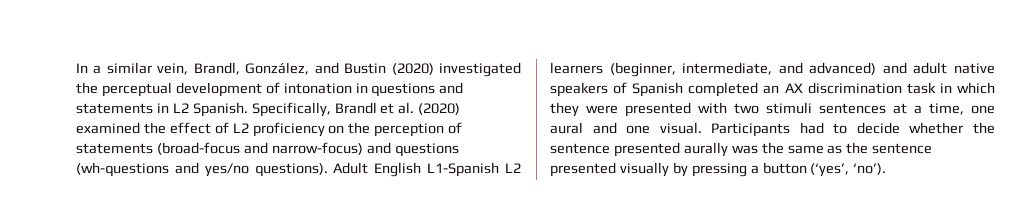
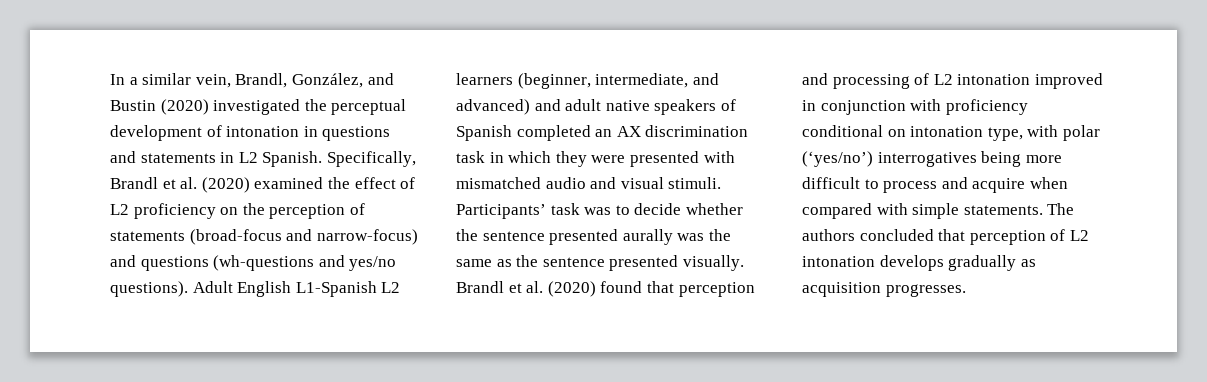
[734,102,995,115] [550,122,824,137] two stimuli sentences at a time, one aural and one visual. Participants had -> [456,177,722,189] [456,203,612,219] mismatched audio and visual stimuli. Participants’ task was
[619,162,887,177] visually by pressing a button (‘yes’, ‘no’). -> [682,255,744,271] [456,281,755,297] [802,73,1103,89] [802,99,1028,115] [802,125,1100,141] [802,151,1062,167] [802,177,1068,193] [802,203,1075,219] [802,229,1089,245] [802,255,1036,271] [802,282,966,297] visually. Brandl et al. (2020) found that perception and processing of L2 intonation improved in conjunction with proficiency conditional on intonation type, with polar (‘yes/no’) interrogatives being more difficult to process and acquire when compared with simple statements. The authors concluded that perception of L2 intonation develops gradually as acquisition progresses.

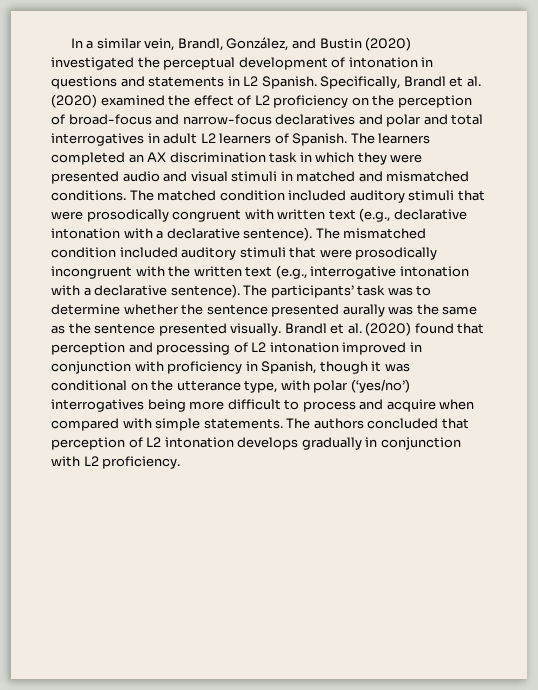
[110,229,418,245] [110,255,397,271] [110,281,401,297] [456,73,719,89] [456,99,736,115] [456,125,512,141] statements (broad-focus and narrow-focus) and questions (wh-questions and yes/no questions). Adult English L1-Spanish L2 learners (beginner, intermediate, and advanced) and adult native speakers of Spanish -> [68,114,484,127] [51,133,431,146] broad-focus and narrow-focus declaratives and polar and total interrogatives in adult L2 learners of Spanish. The learners
[703,151,735,163] [456,177,541,189] with mismatched -> (119, 177) none
[668,177,722,189] [456,204,546,219] stimuli. Participants’ -> [231,171,470,182] [51,190,485,203] [51,208,467,222] [51,227,427,241] [51,247,438,260] [51,265,469,279] [51,284,354,298] stimuli in matched and mismatched conditions. The matched condition included auditory stimuli that were prosodically congruent with written text (e.g., declarative intonation with a declarative sentence). The mismatched condition included auditory stimuli that were prosodically incongruent with the written text (e.g., interrogative intonation with a declarative sentence). The participants’
[634,203,682,215] decide -> [51,304,120,315] determine
[802,125,984,137] conditional on intonation -> [245,361,410,374] [51,380,241,391] in Spanish, though it was conditional on the utterance
[1020,259,1036,267] [802,282,966,297] as acquisition progresses. -> [365,437,461,450] [51,456,181,469] in conjunction with L2 proficiency.

